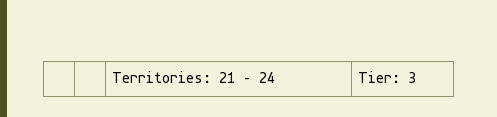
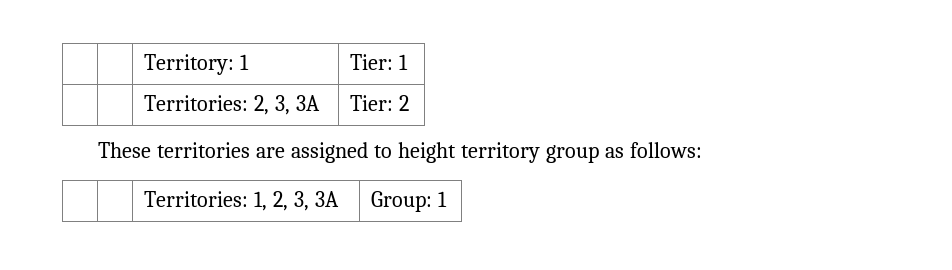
[112,71,276,83] [358,71,417,83] | | Territories: 21 – 24 | Tier: 3 -> [144,54,250,75] [350,54,409,70] [144,95,321,115] [350,95,410,111] [98,142,702,163] [144,191,339,211] [371,191,448,212] | | Territory: 1 | Tier: 1 // | | Territories: 2, 3, 3A | Tier: 2 // These territories are assigned to height territory group as follows: // | | Territories: 1, 2, 3, 3A | Group: 1

